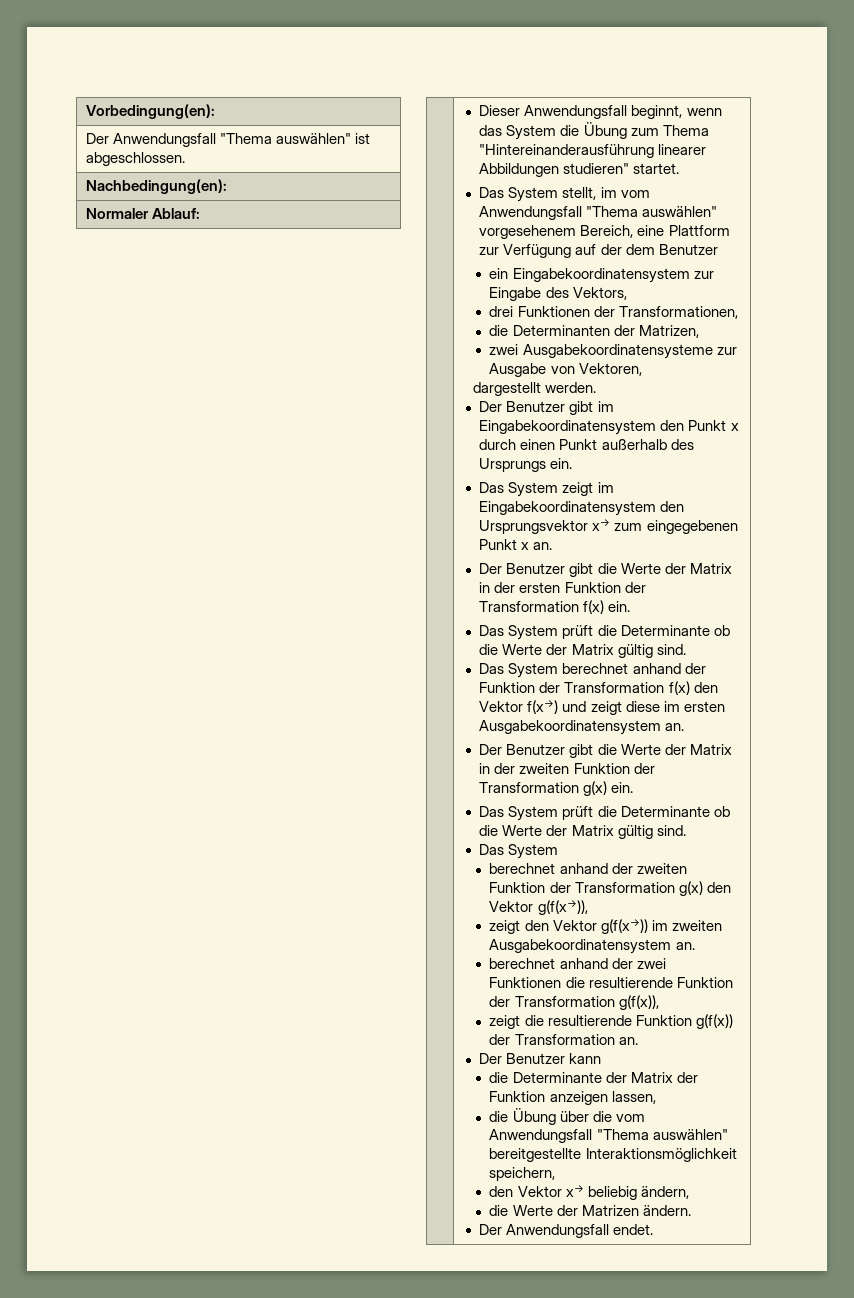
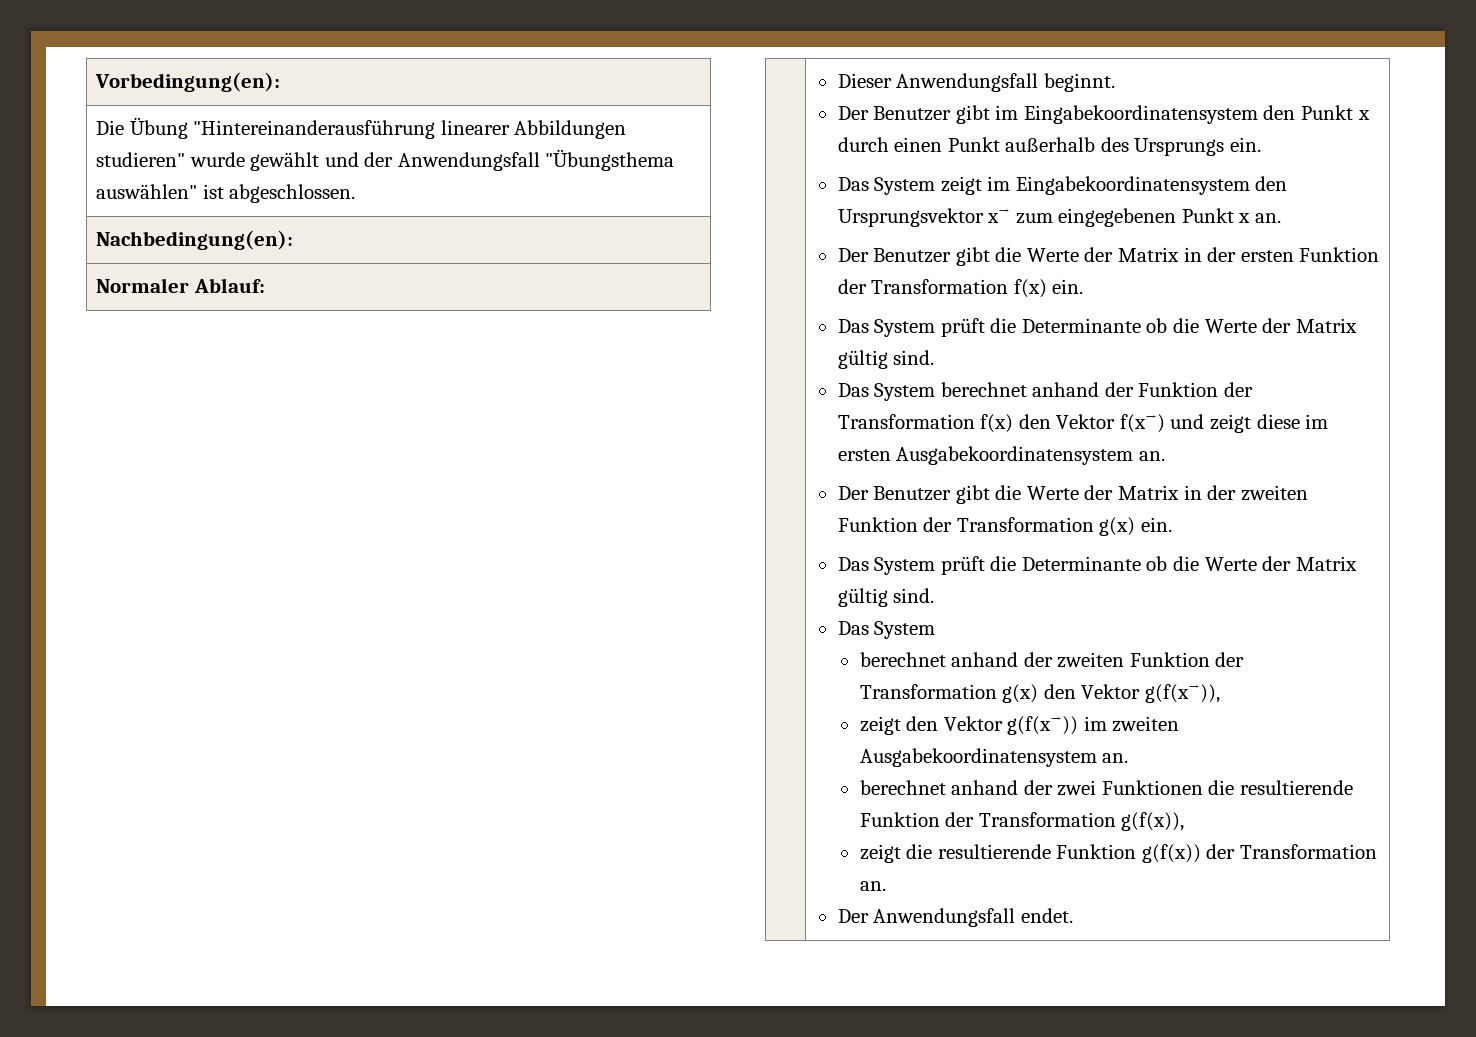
[85,133,272,147] Der Anwendungsfall "Thema -> [96,117,627,139] [96,149,675,171] Die Übung "Hintereinanderausführung linearer Abbildungen studieren" wurde gewählt und der Anwendungsfall "Übungsthema
[631,105,722,119] [479,122,709,140] [479,144,707,158] [479,163,680,177] [479,187,650,202] [479,206,718,220] [479,225,730,239] [479,244,718,258] [489,268,714,283] [489,287,627,301] [489,306,738,319] [489,325,699,338] [489,344,737,359] [489,363,642,377] [472,382,597,396] beginnt, wenn das System die Übung zum Thema "Hintereinanderausführung linearer Abbildungen studieren" startet. // Das System stellt, im vom Anwendungsfall "Thema auswählen" vorgesehenem Bereich, eine Plattform zur Verfügung auf der dem Benutzer // ein Eingabekoordinatensystem zur Eingabe des Vektors, // drei Funktionen der Transformationen, // die Determinanten der Matrizen, // zwei Ausgabekoordinatensysteme zur Ausgabe von Vektoren, // dargestellt werden. -> [1043,73,1115,92] beginnt.
[479,1053,602,1064] [489,1072,698,1083] [489,1091,656,1105] [489,1108,645,1125] [489,1129,728,1143] [489,1148,737,1162] [489,1167,556,1181] [489,1185,689,1200] [489,1205,691,1216] // Der Benutzer kann // die Determinante der Matrix der Funktion anzeigen lassen, // die Übung über die vom Anwendungsfall "Thema auswählen" bereitgestellte Interaktionsmöglichkeit speichern, // den Vektor x→ beliebig ändern, // die Werte der Matrizen ändern. -> (886, 886) none

